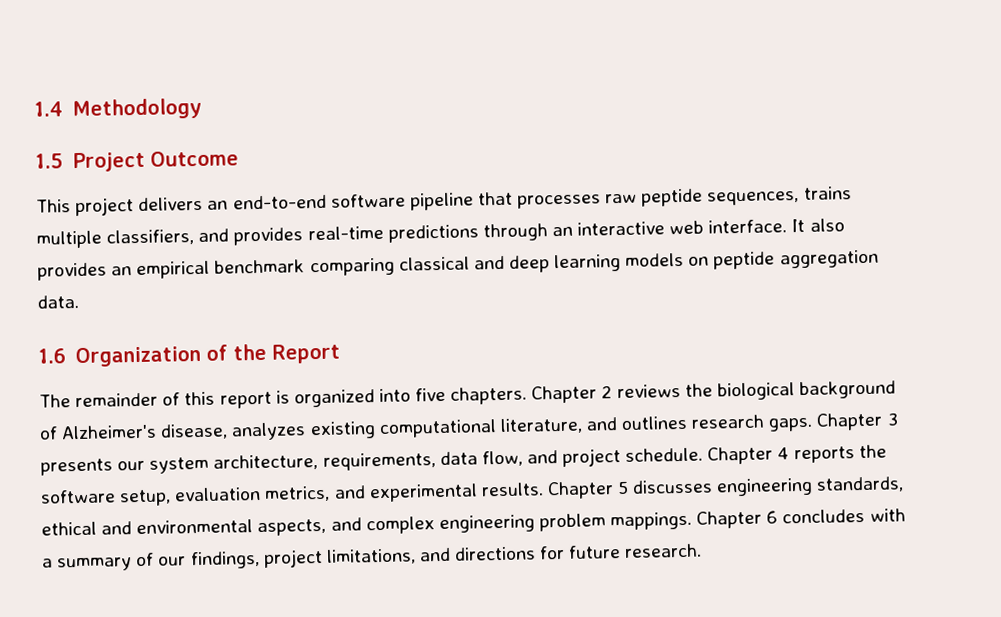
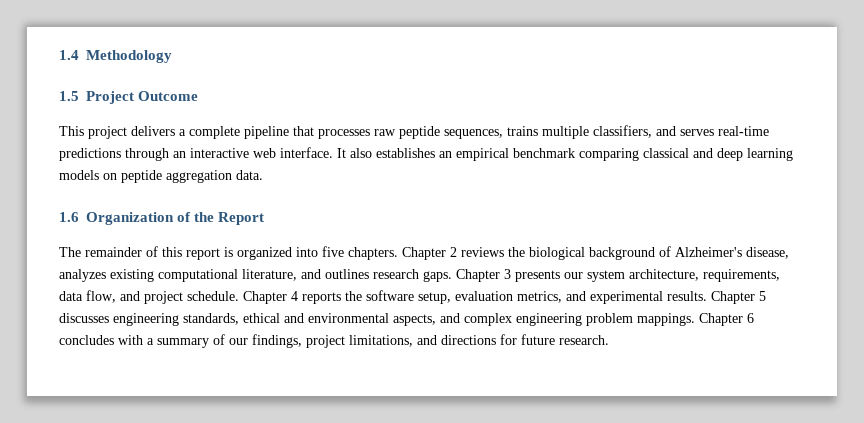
[207,193,406,210] an end-to-end software -> [179,126,240,139] a complete
[233,227,304,246] provides -> [680,129,714,136] serves
[37,262,107,281] provides -> [376,148,435,158] establishes

